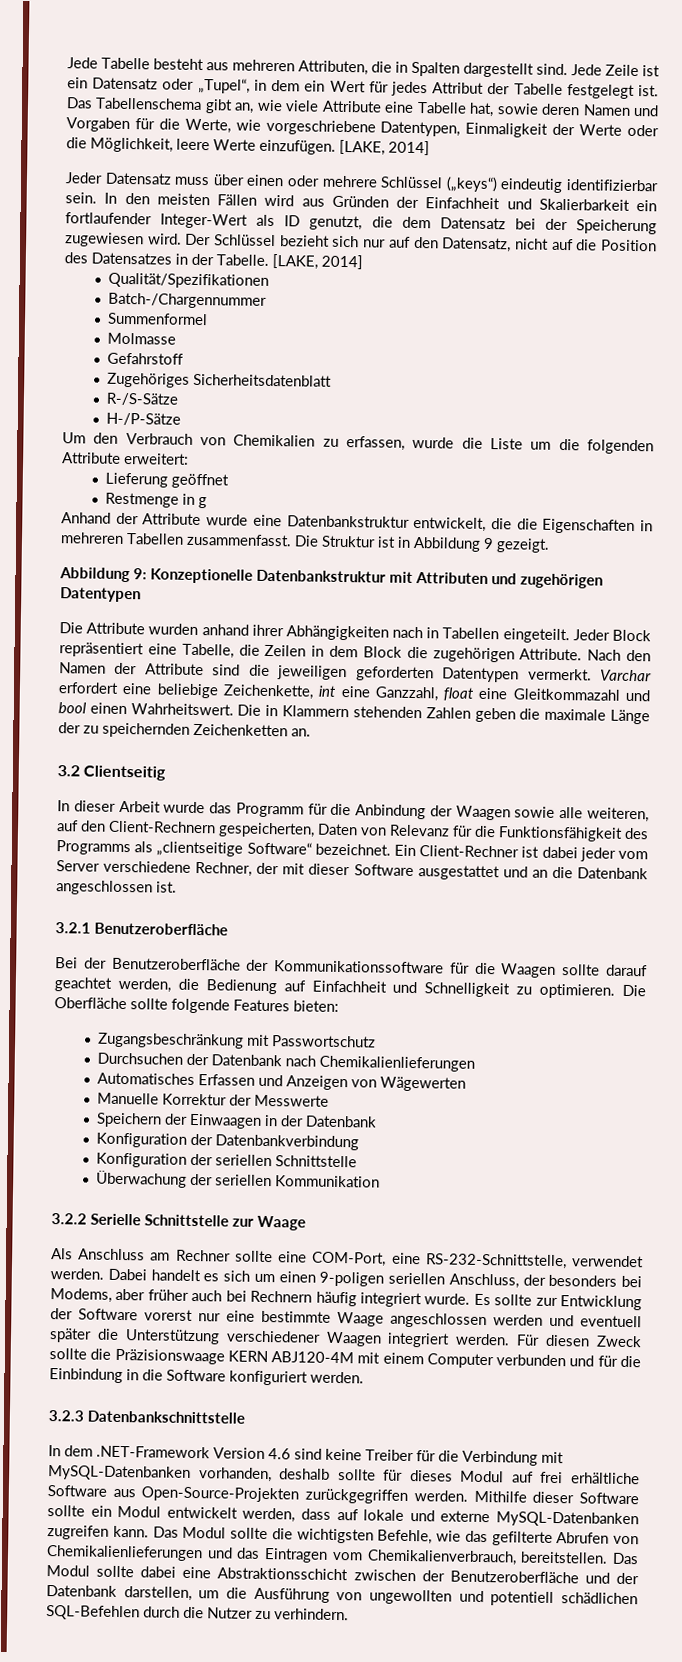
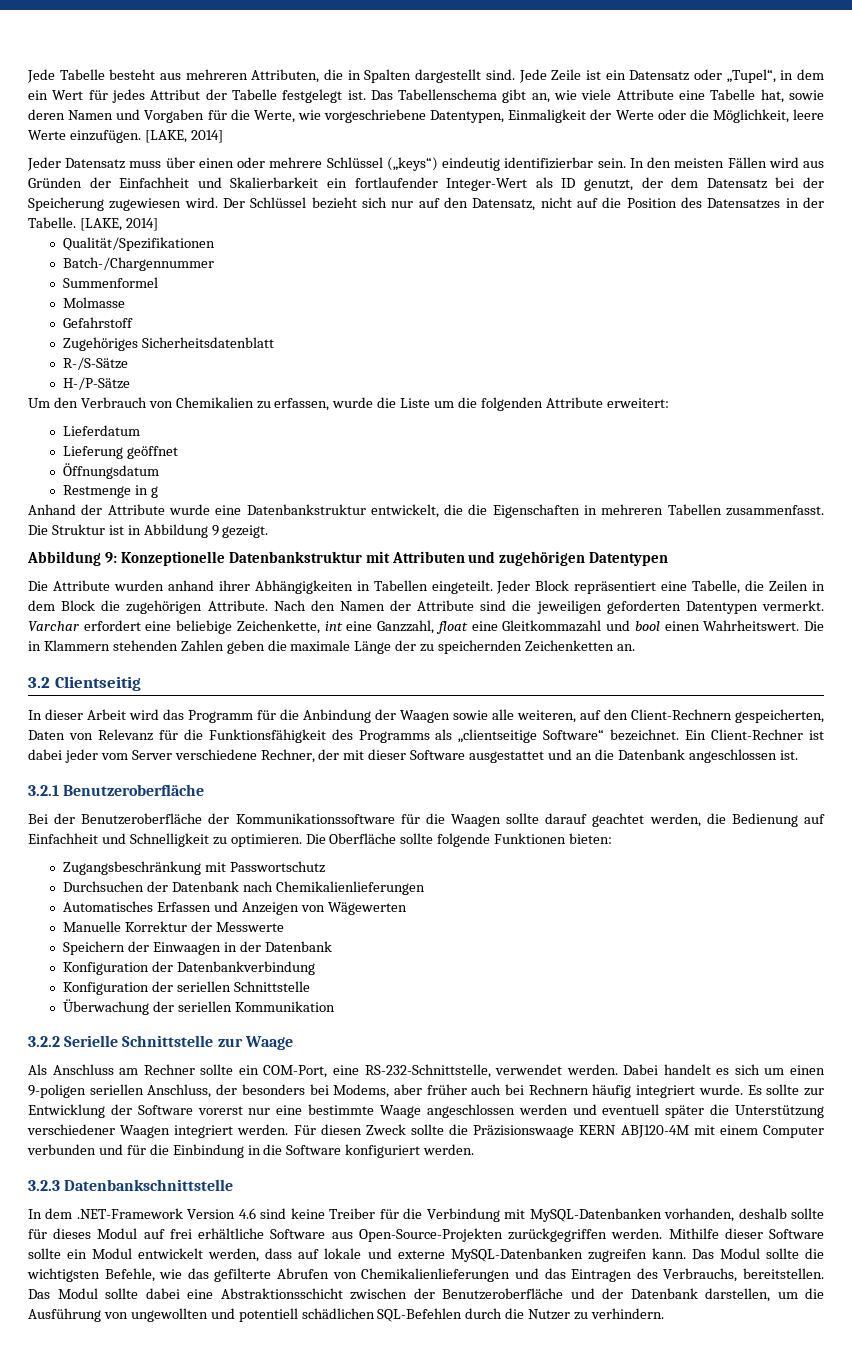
[371,216,393,228] die -> [641,177,663,188] der
(189, 458) none -> [63,425,141,436] // Lieferdatum
(229, 481) none -> [63,463,160,479] // Öffnungsdatum
[392,626,424,639] nach -> (353, 587) none
[163,801,206,814] wurde -> [129,709,159,720] wird
[233,999,290,1012] Features -> [494,833,567,844] Funktionen
[278,1251,308,1263] eine -> [238,1065,259,1075] ein
[331,1549,517,1566] vom Chemikalienverbrauch, -> [636,1268,738,1282] des Verbrauchs,

